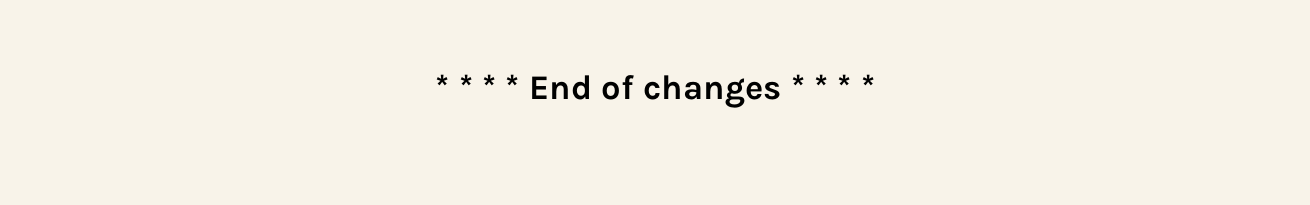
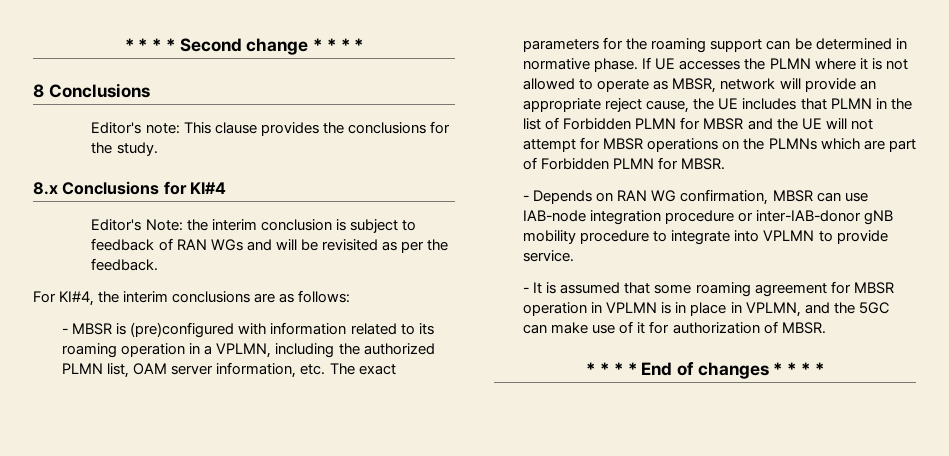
[435,74,520,99] * * * * -> [124,38,364,55] [33,83,150,98] [91,121,450,136] [91,142,158,156] [33,181,227,195] [91,219,416,233] [91,238,448,253] [91,258,159,271] [33,290,351,306] [62,322,434,338] [62,343,435,358] [62,362,396,378] [523,37,907,53] [523,57,908,72] [523,78,876,93] [523,98,912,113] [523,117,873,130] [523,137,916,152] [523,157,726,170] [523,189,868,205] [523,210,894,225] [523,230,888,245] [523,250,575,262] [523,281,894,297] [523,302,889,317] [523,321,826,334] [586,362,637,375] * * * * Second change * * * * // 8 Conclusions // Editor's note: This clause provides the conclusions for the study. // 8.x Conclusions for KI#4 // Editor's Note: the interim conclusion is subject to feedback of RAN WGs and will be revisited as per the feedback. // For KI#4, the interim conclusions are as follows: // - MBSR is (pre)configured with information related to its roaming operation in a VPLMN, including the authorized PLMN list, OAM server information, etc. The exact parameters for the roaming support can be determined in normative phase. If UE accesses the PLMN where it is not allowed to operate as MBSR, network will provide an appropriate reject cause, the UE includes that PLMN in the list of Forbidden PLMN for MBSR and the UE will not attempt for MBSR operations on the PLMNs which are part of Forbidden PLMN for MBSR. // - Depends on RAN WG confirmation, MBSR can use IAB-node integration procedure or inter-IAB-donor gNB mobility procedure to integrate into VPLMN to provide service. // - It is assumed that some roaming agreement for MBSR operation in VPLMN is in place in VPLMN, and the 5GC can make use of it for authorization of MBSR. // * * * *

